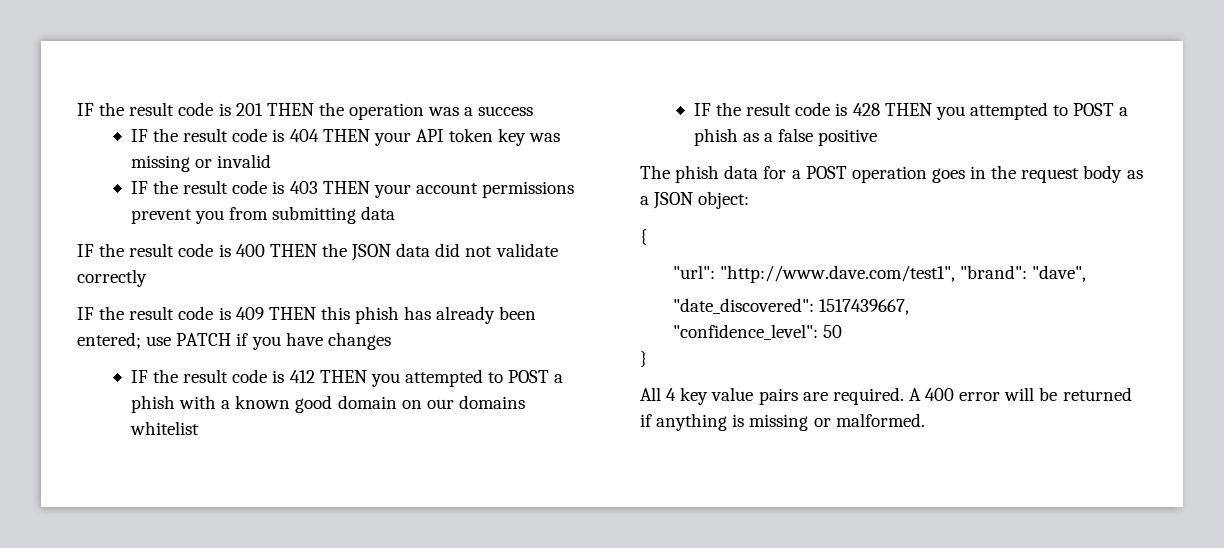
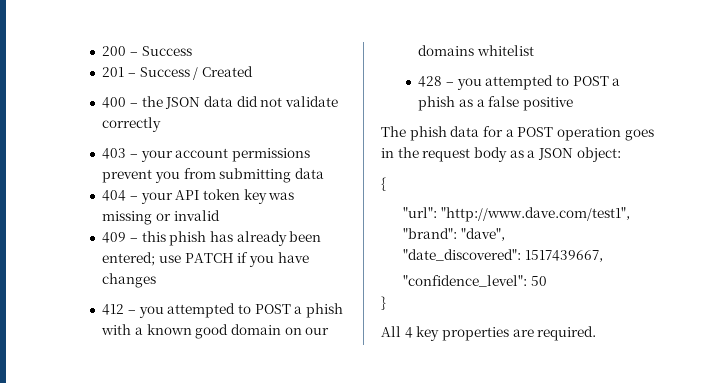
[77,102,534,120] [130,128,370,142] IF the result code is 201 THEN the operation was a success // IF the result code is 404 THEN -> [102,46,192,56] [102,66,253,80] [102,96,338,109] [102,117,162,132] [102,148,310,162] [102,168,324,183] [102,190,138,201] 200 – Success // 201 – Success / Created // 400 – the JSON data did not validate correctly // 403 – your account permissions prevent you from submitting data // 404 –
[130,180,575,198] [130,206,396,224] [77,243,558,261] [77,269,147,287] [77,306,316,320] IF the result code is 403 THEN your account permissions prevent you from submitting data // IF the result code is 400 THEN the JSON data did not validate correctly // IF the result code is 409 THEN -> [102,232,138,243] 409 –
[130,369,367,383] IF the result code is 412 THEN -> [102,304,136,315] 412 –
[693,102,932,116] IF the result code is 428 THEN -> [418,76,454,87] 428 –
[711,387,1132,405] [640,413,925,431] value pairs are required. A 400 error will be returned if anything is missing or malformed. -> [441,326,597,341] properties are required.

